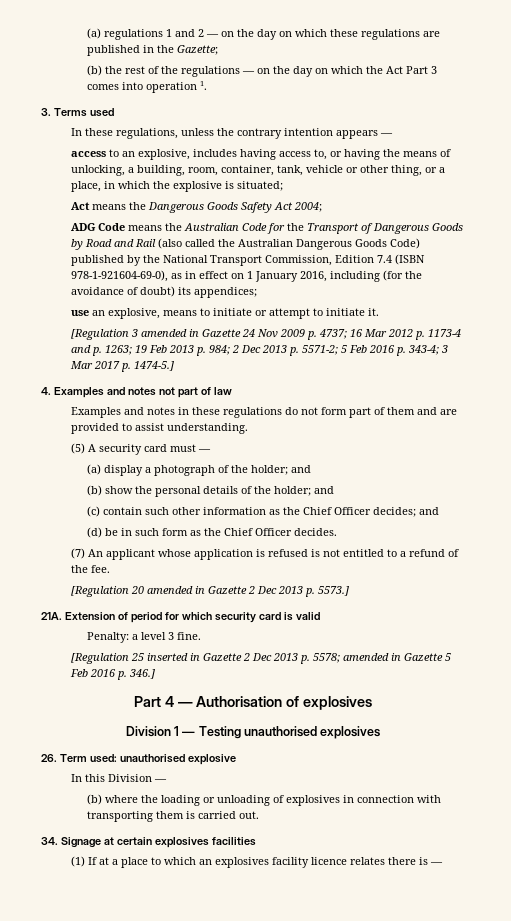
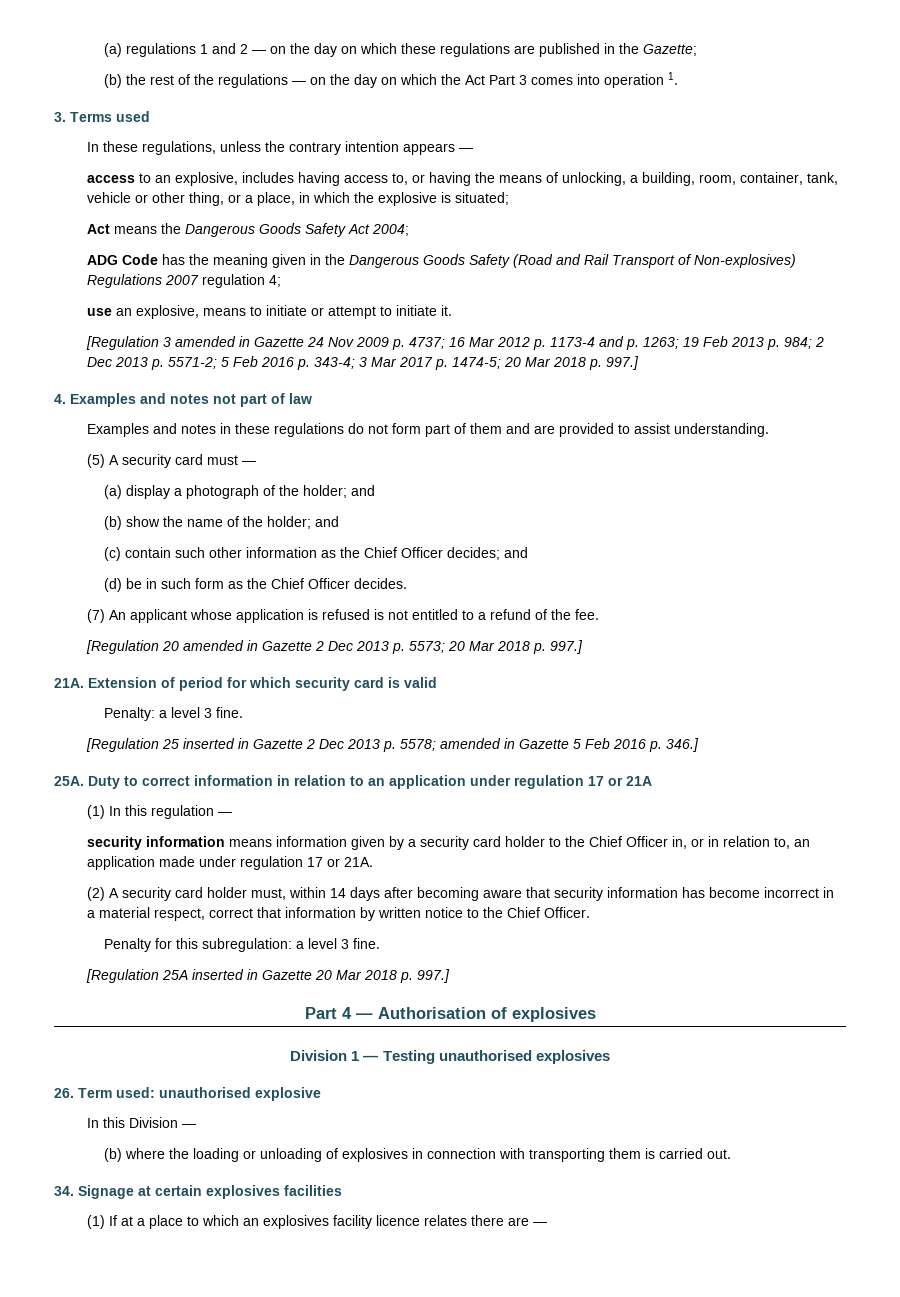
[128,223,464,234] [71,238,421,250] [71,254,426,266] [71,270,423,282] [71,286,258,298] means the Australian Code for the Transport of Dangerous Goods by Road and Rail (also called the Australian Dangerous Goods Code) published by the National Transport Commission, Edition 7.4 (ISBN 978-1-921604-69-0), as in effect on 1 January 2016, including (for the avoidance of doubt) its appendices; -> [162,254,797,268] [87,274,282,288] has the meaning given in the Dangerous Goods Safety (Road and Rail Transport of Non-explosives) Regulations 2007 regulation 4;
[134,361,175,371] 1474-5.] -> [452,356,640,370] 1474-5; 20 Mar 2018 p. 997.]
[154,486,238,497] personal details -> [187,519,224,527] name
[318,586,350,596] 5573.] -> [409,640,584,654] 5573; 20 Mar 2018 p. 997.]
(156, 674) none -> [54,775,652,789] [87,805,233,819] [87,836,811,850] [87,856,374,870] [87,887,835,901] [87,907,591,921] [104,938,381,952] [86,969,451,983] // 25A. Duty to correct information in relation to an application under regulation 17 or 21A // (1) In this regulation — // security information means information given by a security card holder to the Chief Officer in, or in relation to, an application made under regulation 17 or 21A. // (2) A security card holder must, within 14 days after becoming aware that security information has become incorrect in a material respect, correct that information by written notice to the Chief Officer. // Penalty for this subregulation: a level 3 fine. // [Regulation 25A inserted in Gazette 20 Mar 2018 p. 997.]
[419,857,429,865] is -> [508,1217,530,1226] are

